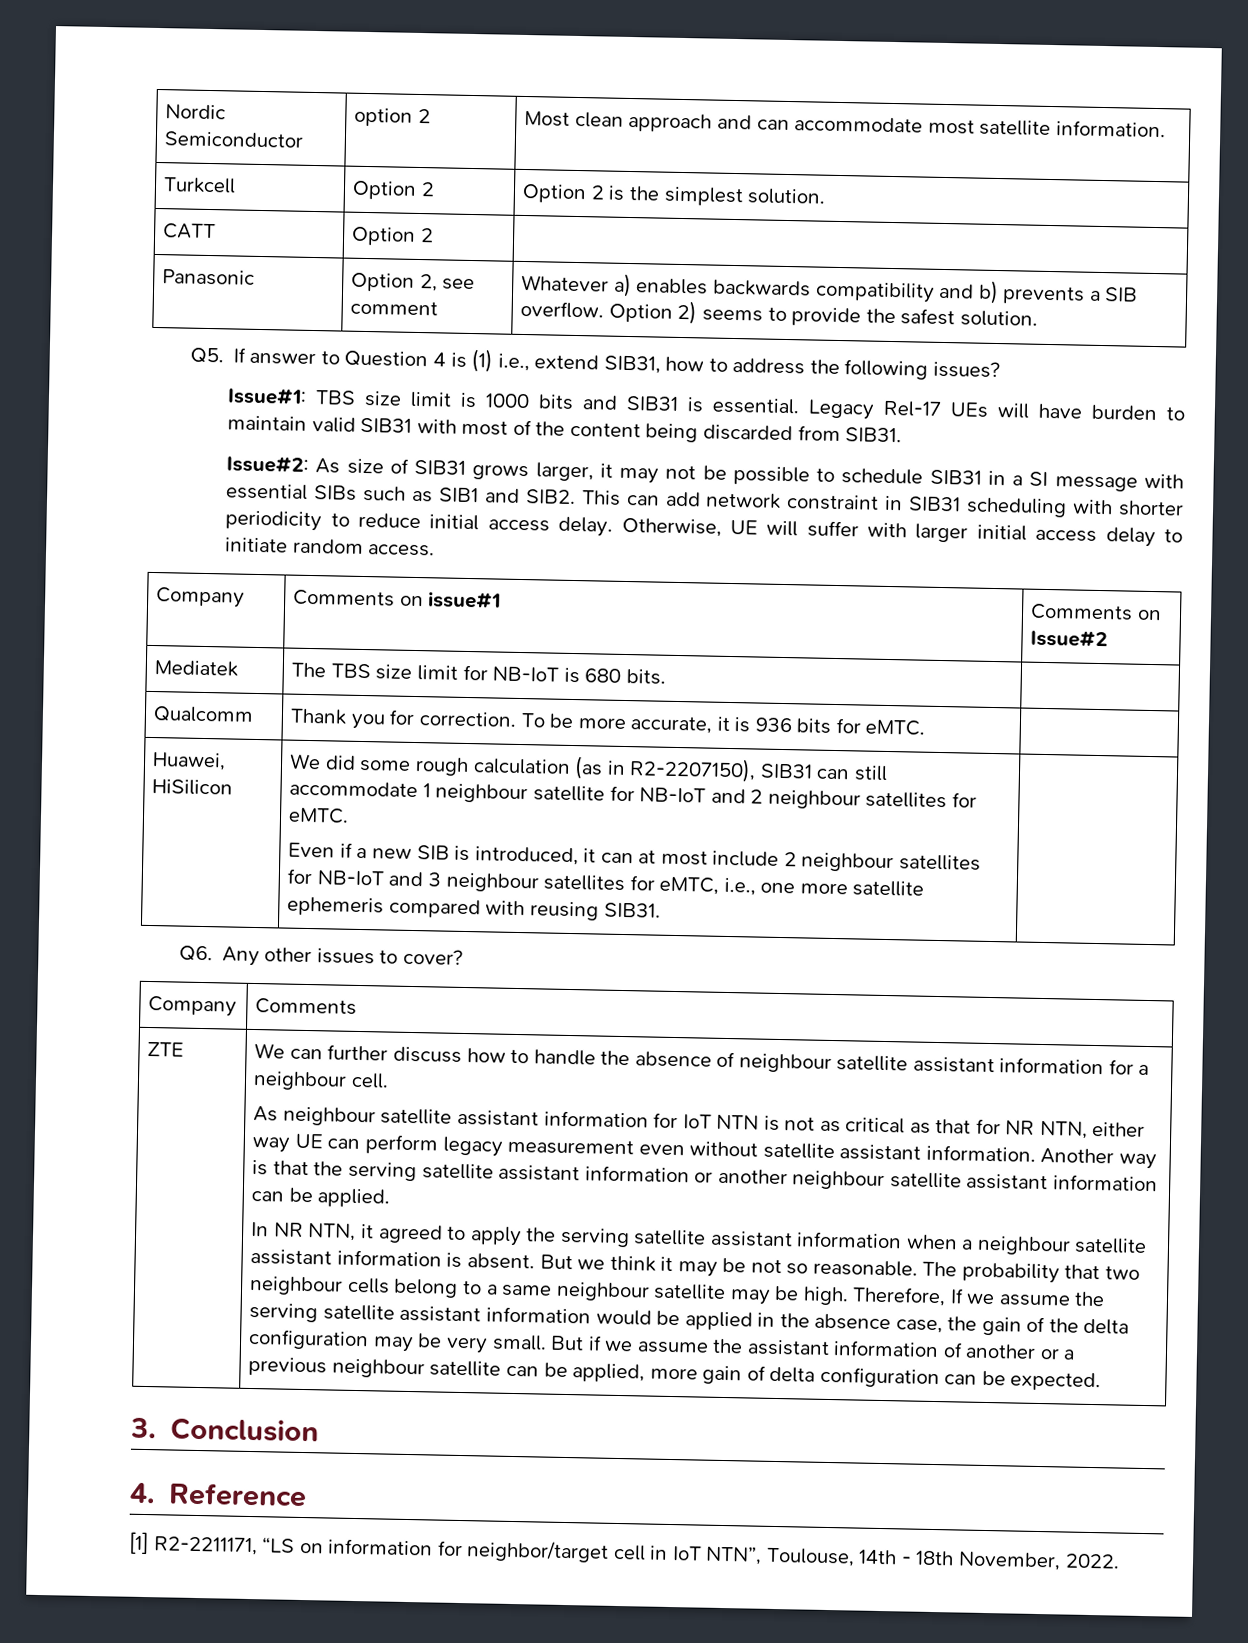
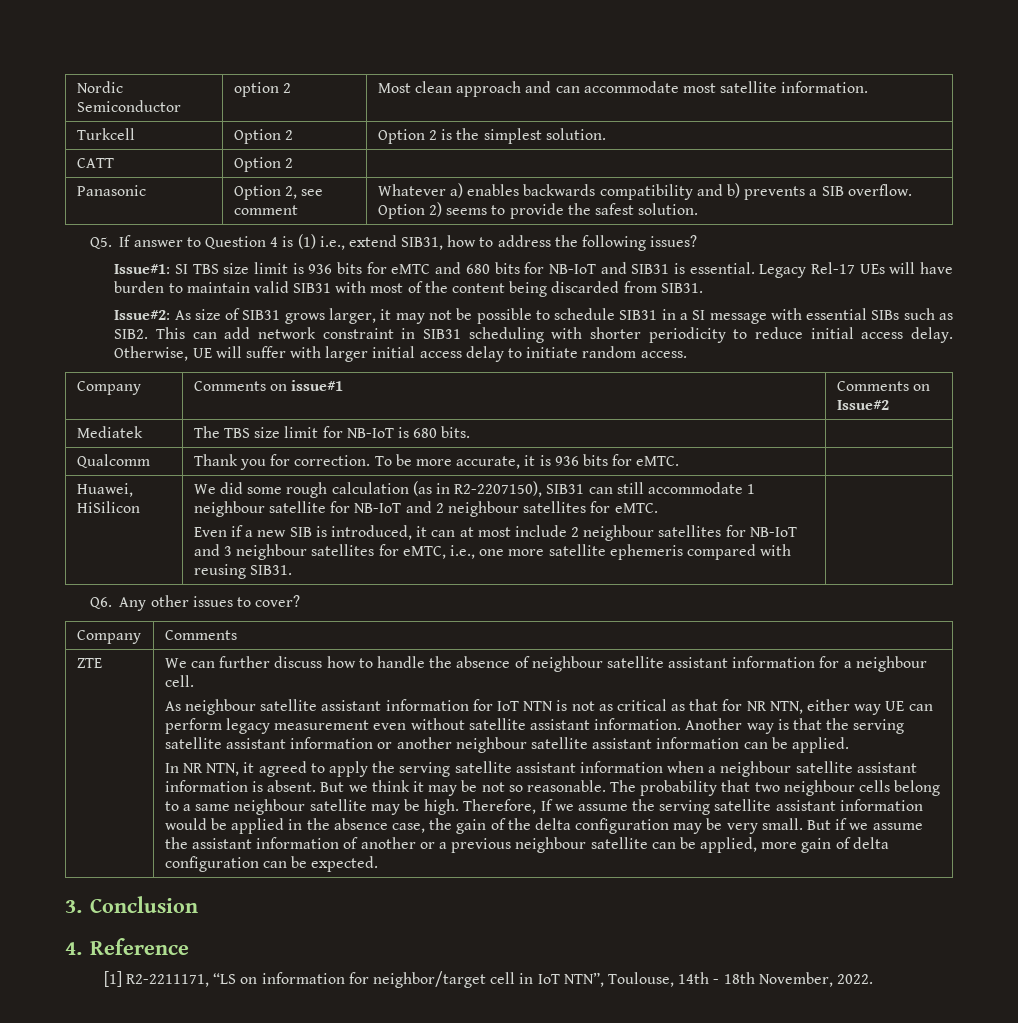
(308, 396) none -> [174,264,188,274] SI
[485,393,575,410] 1000 bits -> [308,262,596,274] 936 bits for eMTC and 680 bits for NB-IoT
[438,487,520,503] SIB1 and -> (953, 316) none

